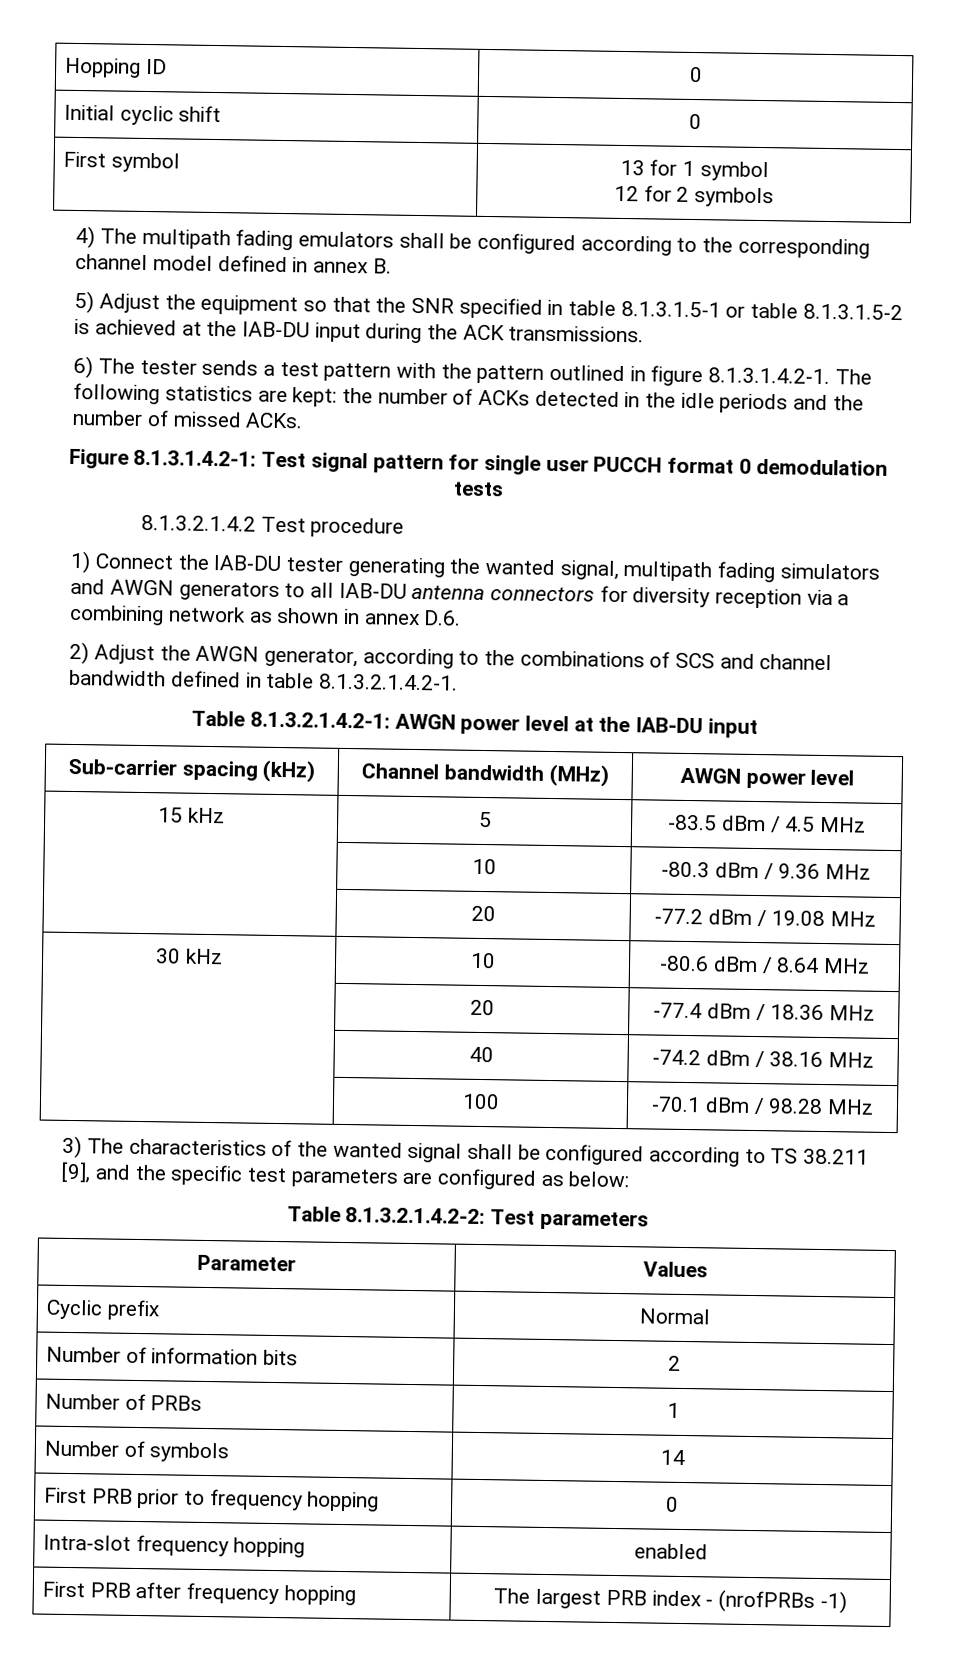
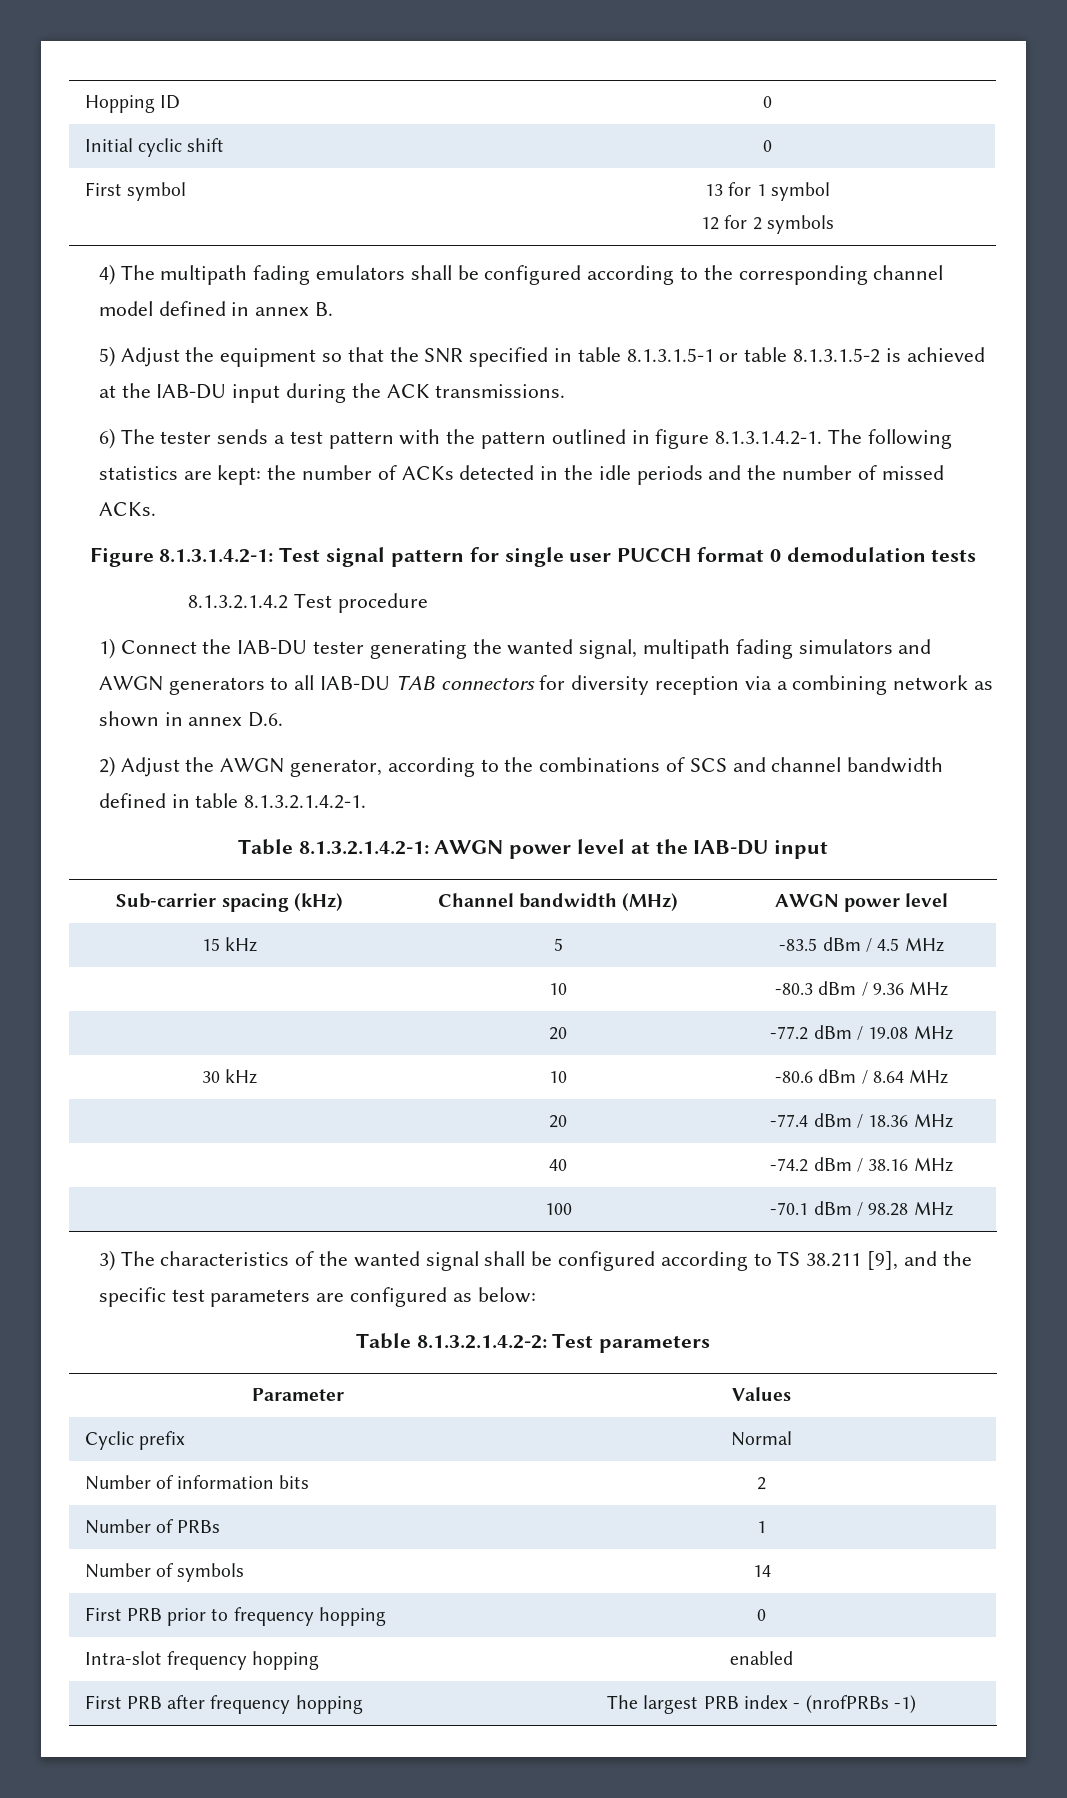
[411,584,486,601] antenna -> [395,675,435,690] TAB

